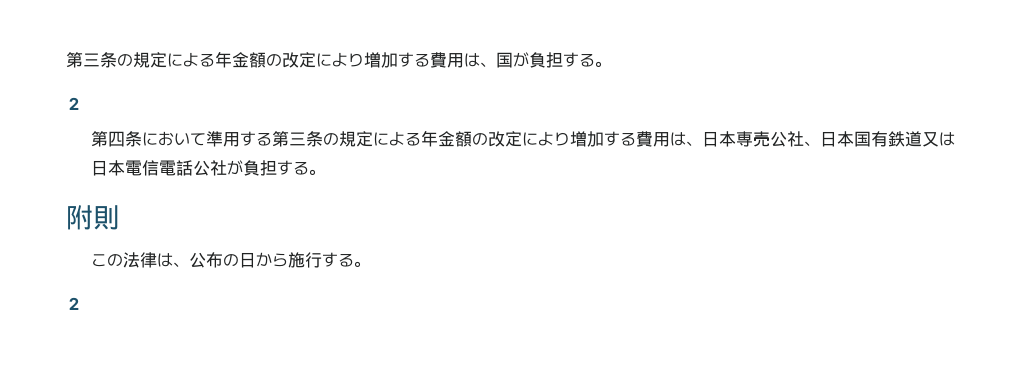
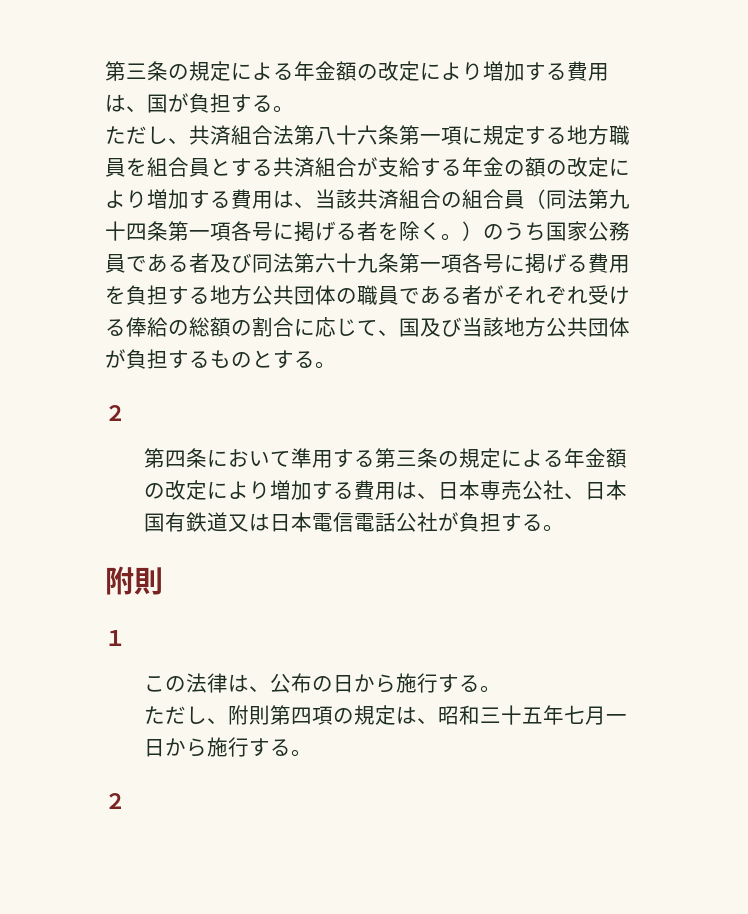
(611, 64) none -> [105,125,630,145] [105,157,630,177] [105,189,630,209] [105,221,630,242] [105,253,630,274] [105,285,630,305] [105,317,630,337] [105,349,336,369] // ただし、共済組合法第八十六条第一項に規定する地方職員を組合員とする共済組合が支給する年金の額の改定により増加する費用は、当該共済組合の組合員（同法第九十四条第一項各号に掲げる者を除く。）のうち国家公務員である者及び同法第六十九条第一項各号に掲げる費用を負担する地方公共団体の職員である者がそれぞれ受ける俸給の総額の割合に応じて、国及び当該地方公共団体が負担するものとする。
(120, 217) none -> [105,630,126,646] // １
(370, 264) none -> [144,705,628,725] [144,737,313,757] // ただし、附則第四項の規定は、昭和三十五年七月一日から施行する。

